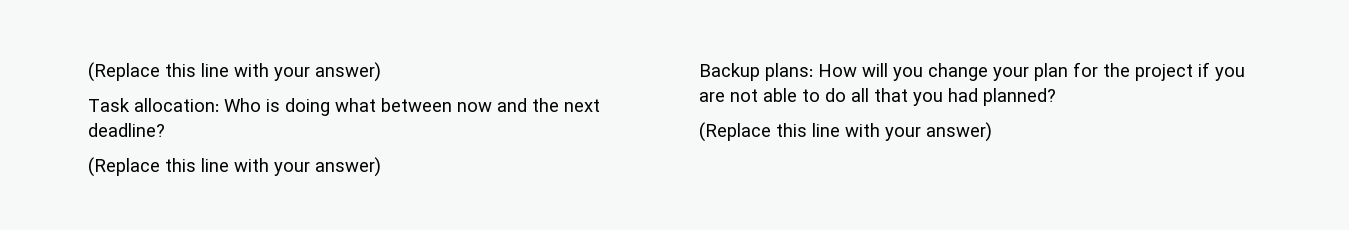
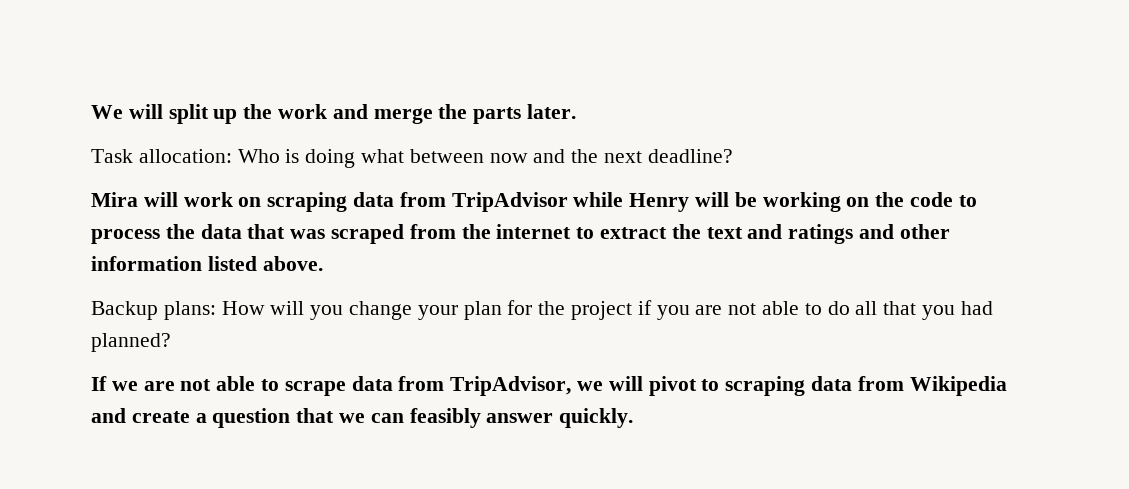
[88,62,381,82] (Replace this line with your answer) -> [91,104,577,124] We will split up the work and merge the parts later.
[88,157,381,177] (Replace this line with your answer) -> [91,192,977,212] [91,224,950,244] [91,256,323,271] Mira will work on scraping data from TripAdvisor while Henry will be working on the code to process the data that was scraped from the internet to extract the text and ratings and other information listed above.
[699,122,992,142] (Replace this line with your answer) -> [91,376,1007,396] [91,408,634,428] If we are not able to scrape data from TripAdvisor, we will pivot to scraping data from Wikipedia and create a question that we can feasibly answer quickly.

